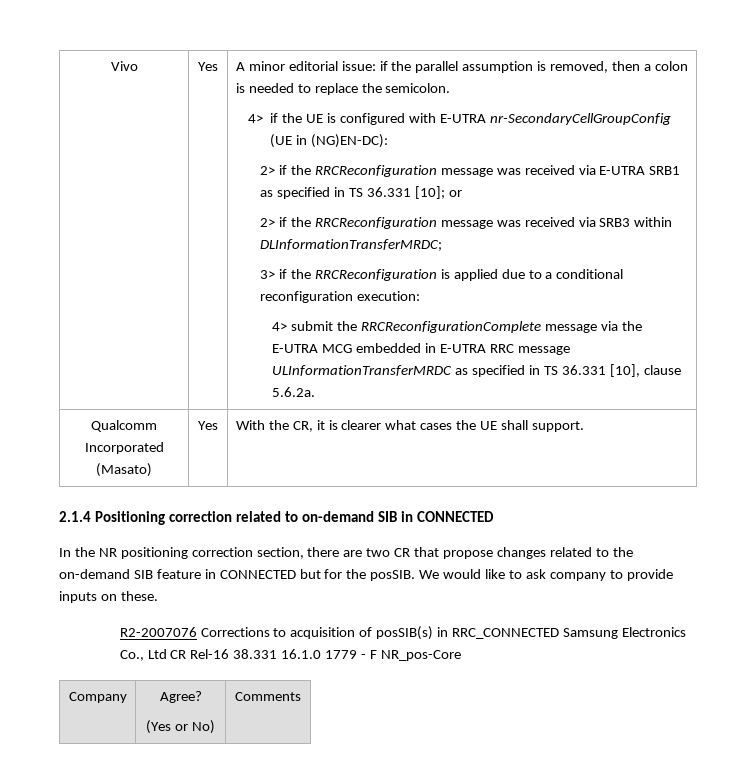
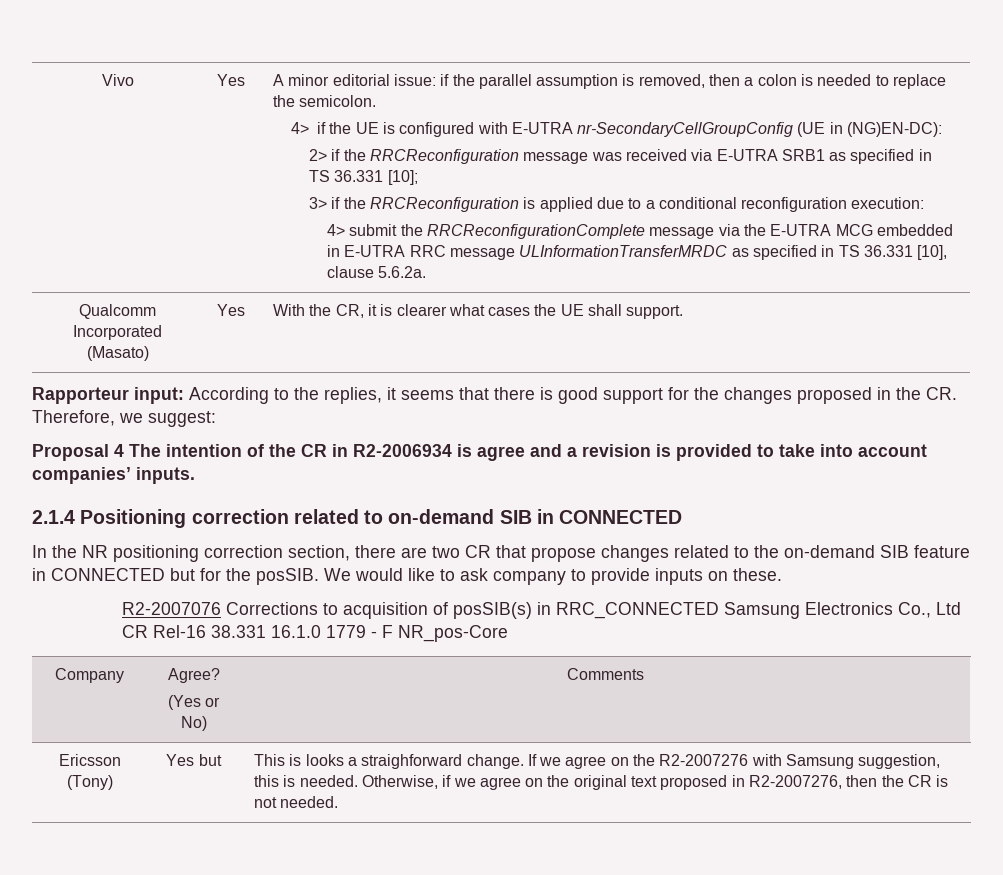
[448,190,462,197] [260,217,673,229] [260,239,443,251] or // 2> if the RRCReconfiguration message was received via SRB3 within DLInformationTransferMRDC; -> (418, 177) none
(584, 426) none -> [32,387,957,404] [32,410,216,427] [32,444,927,461] [32,467,195,484] // Rapporteur input: According to the replies, it seems that there is good support for the changes proposed in the CR. Therefore, we suggest: // Proposal 4 The intention of the CR in R2-2006934 is agree and a revision is provided to take into account companies’ inputs.
(301, 696) none -> [58,754,121,766] [66,775,113,790] [166,754,222,766] [253,754,941,769] [253,775,949,790] [253,796,339,808] // Ericsson (Tony) | Yes but | This is looks a straighforward change. If we agree on the R2-2007276 with Samsung suggestion, this is needed. Otherwise, if we agree on the original text proposed in R2-2007276, then the CR is not needed.

